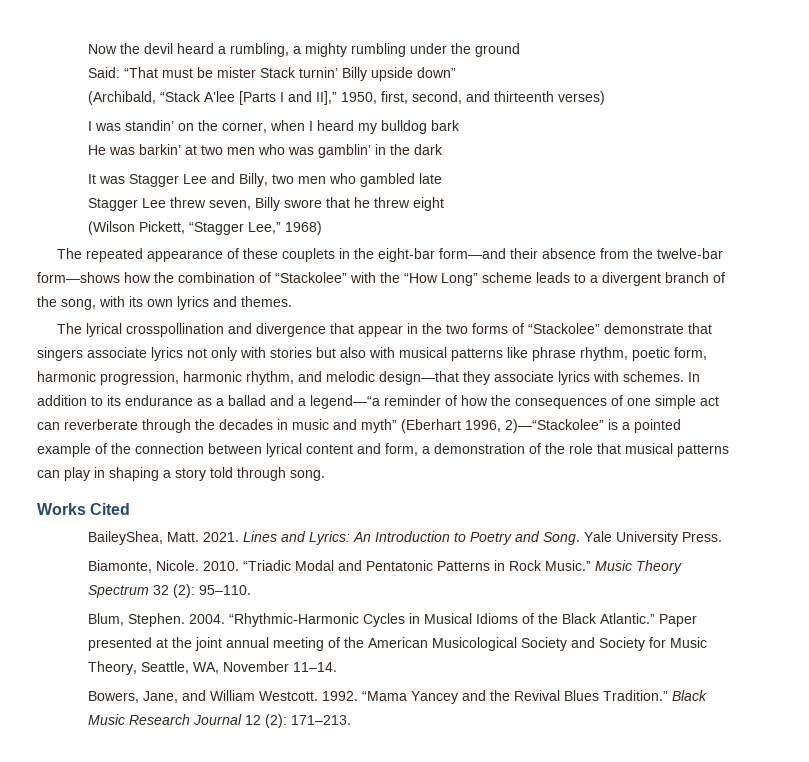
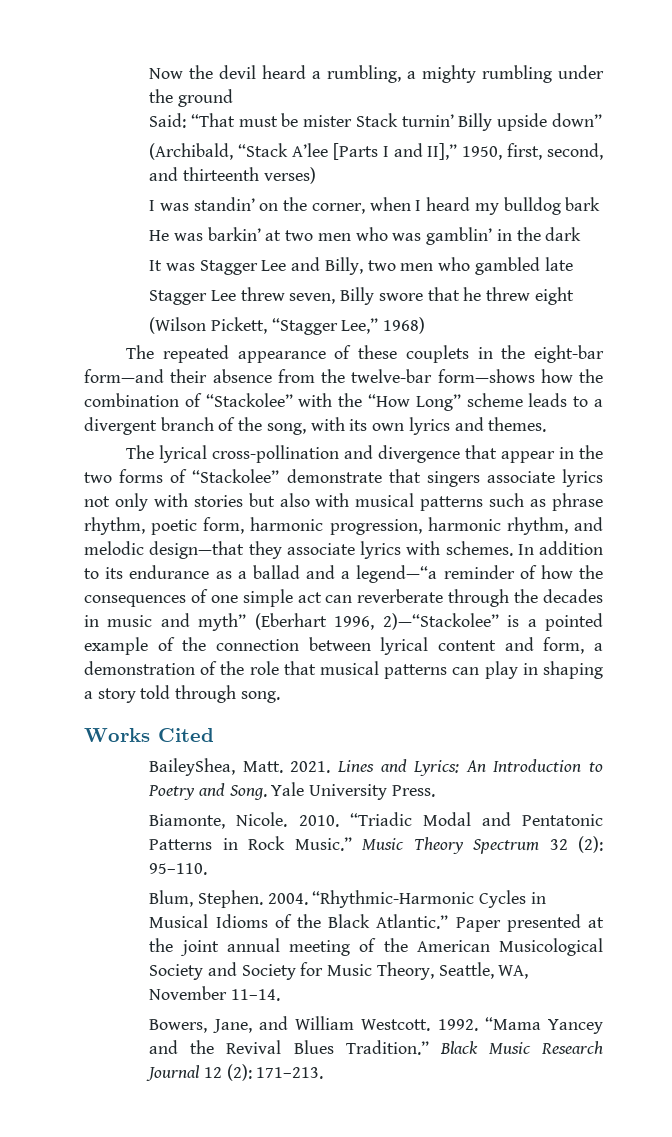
[126,323,225,337] crosspollination -> [212,445,340,463] cross-pollination
[507,347,528,358] like -> [489,493,547,507] such as

